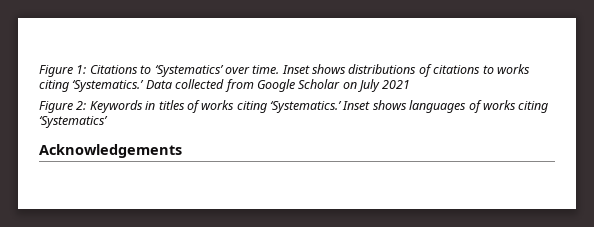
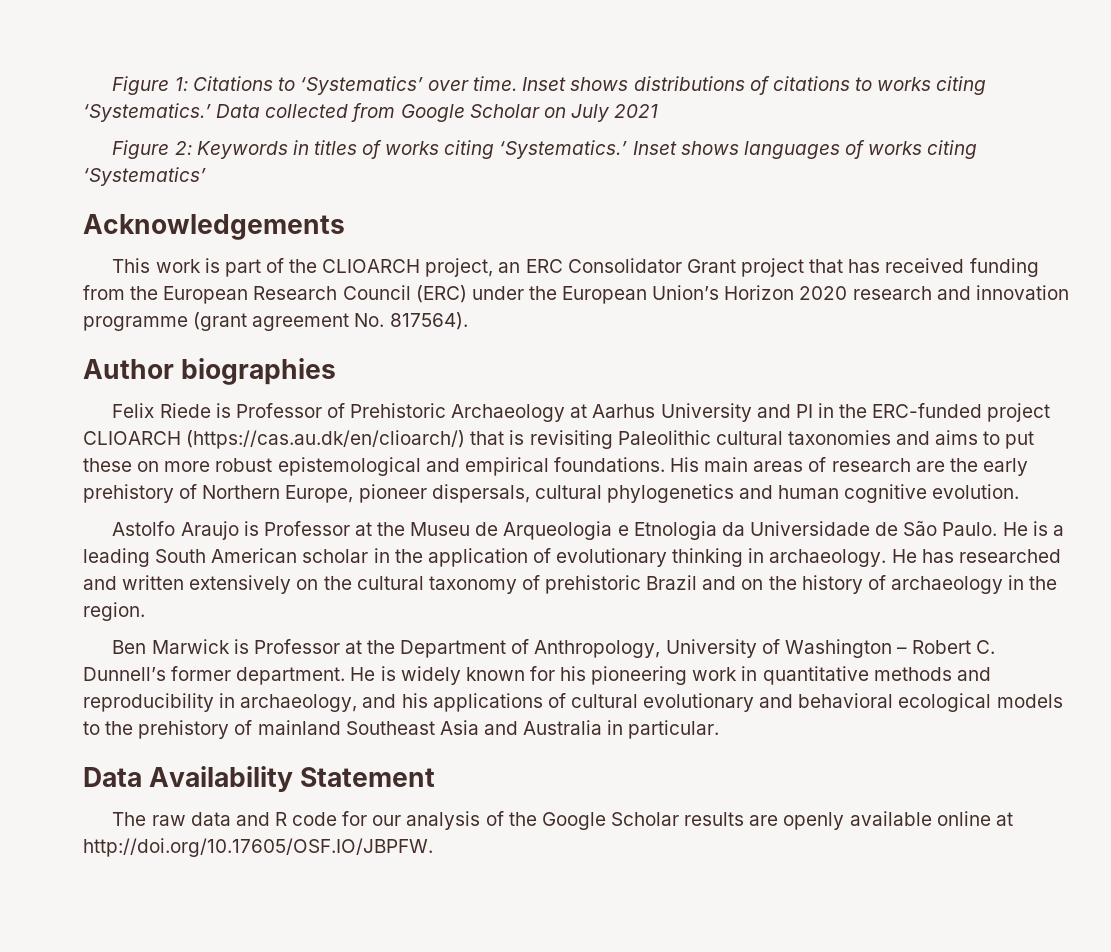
(182, 151) none -> [112,258,1039,277] [83,285,1069,304] [83,312,468,331] [83,358,337,385] [112,403,1051,422] [83,430,1035,449] [83,457,1028,476] [83,484,1020,503] [112,521,1064,540] [83,548,1061,567] [83,575,1058,594] [83,602,145,621] [112,639,996,658] [83,666,991,685] [83,693,1063,712] [83,720,720,739] [83,766,436,793] [112,811,1013,830] [83,838,433,857] // This work is part of the CLIOARCH project, an ERC Consolidator Grant project that has received funding from the European Research Council (ERC) under the European Union’s Horizon 2020 research and innovation programme (grant agreement No. 817564). // Author biographies // Felix Riede is Professor of Prehistoric Archaeology at Aarhus University and PI in the ERC-funded project CLIOARCH (https://cas.au.dk/en/clioarch/) that is revisiting Paleolithic cultural taxonomies and aims to put these on more robust epistemological and empirical foundations. His main areas of research are the early prehistory of Northern Europe, pioneer dispersals, cultural phylogenetics and human cognitive evolution. // Astolfo Araujo is Professor at the Museu de Arqueologia e Etnologia da Universidade de São Paulo. He is a leading South American scholar in the application of evolutionary thinking in archaeology. He has researched and written extensively on the cultural taxonomy of prehistoric Brazil and on the history of archaeology in the region. // Ben Marwick is Professor at the Department of Anthropology, University of Washington – Robert C. Dunnell’s former department. He is widely known for his pioneering work in quantitative methods and reproducibility in archaeology, and his applications of cultural evolutionary and behavioral ecological models to the prehistory of mainland Southeast Asia and Australia in particular. // Data Availability Statement // The raw data and R code for our analysis of the Google Scholar results are openly available online at http://doi.org/10.17605/OSF.IO/JBPFW.

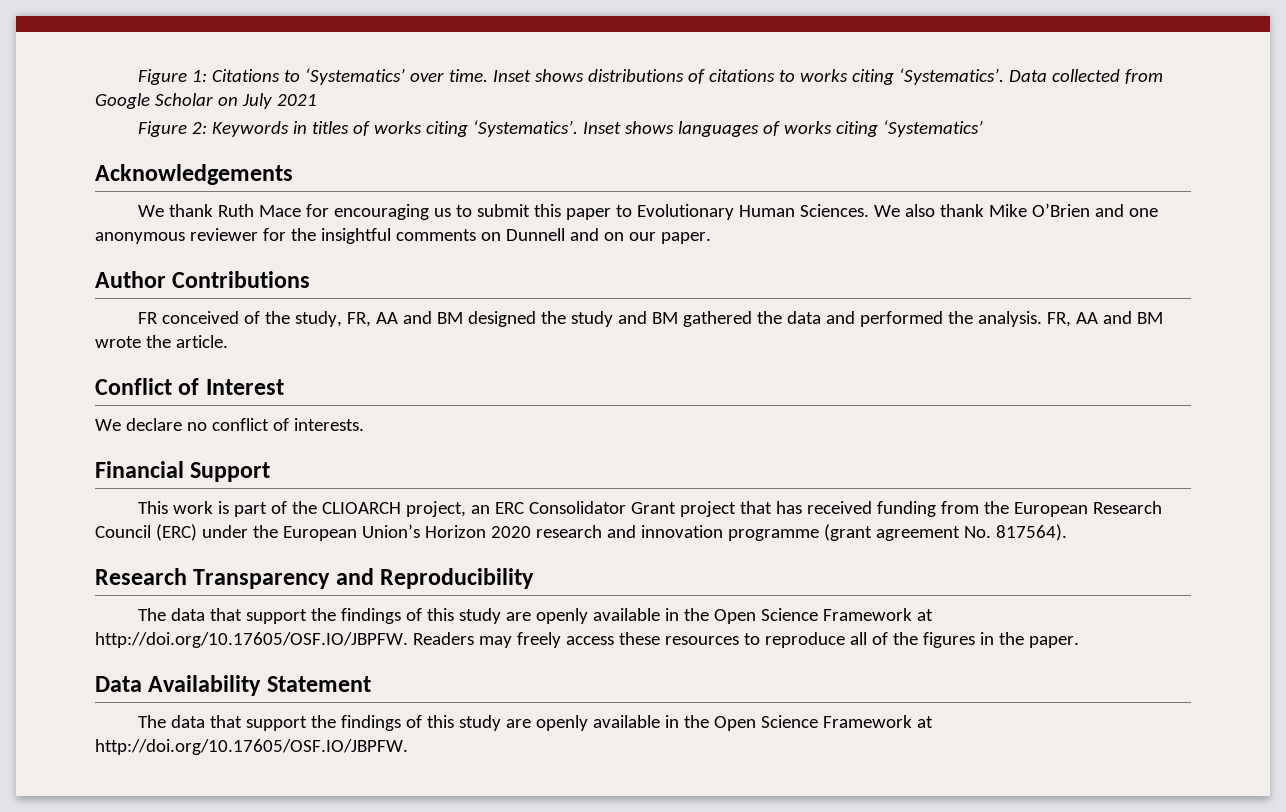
[83,103,211,122] ‘Systematics.’ -> [898,68,1004,85] ‘Systematics’.
[499,140,628,159] ‘Systematics.’ -> [472,120,578,137] ‘Systematics’.
(345, 227) none -> [137,203,1158,220] [95,228,711,244] [95,271,311,288] [137,311,1163,327] [95,335,228,348] [95,378,284,395] [95,418,364,431] [95,461,271,482] // We thank Ruth Mace for encouraging us to submit this paper to Evolutionary Human Sciences. We also thank Mike O’Brien and one anonymous reviewer for the insightful comments on Dunnell and on our paper. // Author Contributions // FR conceived of the study, FR, AA and BM designed the study and BM gathered the data and performed the analysis. FR, AA and BM wrote the article. // Conflict of Interest // We declare no conflict of interests. // Financial Support
[83,358,337,385] [112,403,1051,422] [83,430,1035,449] [83,457,1028,476] [83,484,1020,503] [112,521,1064,540] [83,548,1061,567] [83,575,1058,594] [83,602,145,621] [112,639,996,658] [83,666,991,685] [83,693,1063,712] [83,720,720,739] [83,766,436,793] [112,811,991,830] Author biographies // Felix Riede is Professor of Prehistoric Archaeology at Aarhus University and PI in the ERC-funded project CLIOARCH (https://cas.au.dk/en/clioarch/) that is revisiting Paleolithic cultural taxonomies and aims to put these on more robust epistemological and empirical foundations. His main areas of research are the early prehistory of Northern Europe, pioneer dispersals, cultural phylogenetics and human cognitive evolution. // Astolfo Araujo is Professor at the Museu de Arqueologia e Etnologia da Universidade de São Paulo. He is a leading South American scholar in the application of evolutionary thinking in archaeology. He has researched and written extensively on the cultural taxonomy of prehistoric Brazil and on the history of archaeology in the region. // Ben Marwick is Professor at the Department of Anthropology, University of Washington – Robert C. Dunnell’s former department. He is widely known for his pioneering work in quantitative methods and reproducibility in archaeology, and his applications of cultural evolutionary and behavioral ecological models to the prehistory of mainland Southeast Asia and Australia in particular. // Data Availability Statement // The raw data and R code for our analysis of the Google Scholar results are openly available online -> [95,568,535,589] [137,608,933,624] [95,632,1079,648] [95,675,371,696] [137,715,912,731] Research Transparency and Reproducibility // The data that support the findings of this study are openly available in the Open Science Framework at http://doi.org/10.17605/OSF.IO/JBPFW. Readers may freely access these resources to reproduce all of the figures in the paper. // Data Availability Statement // The data that support the findings of this study are openly available in the Open Science Framework

